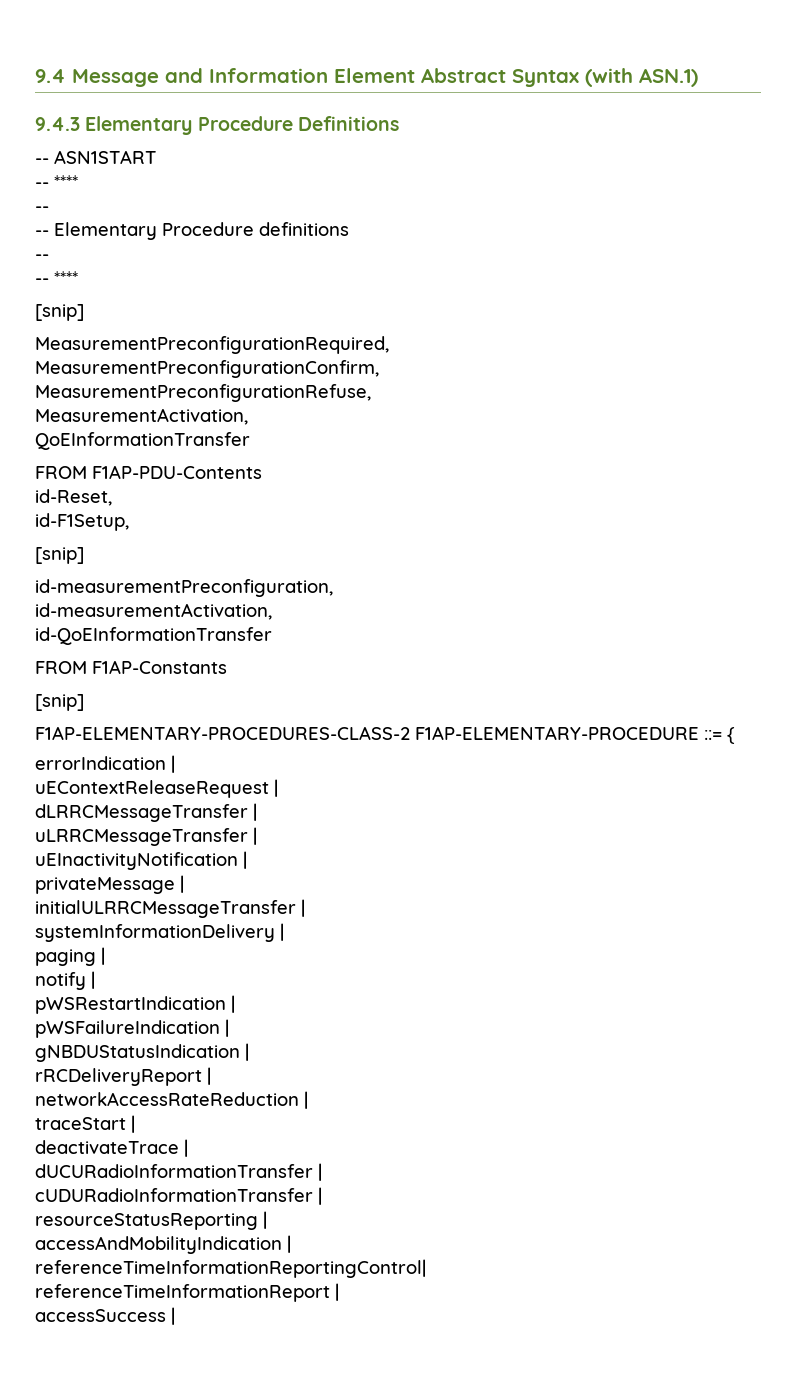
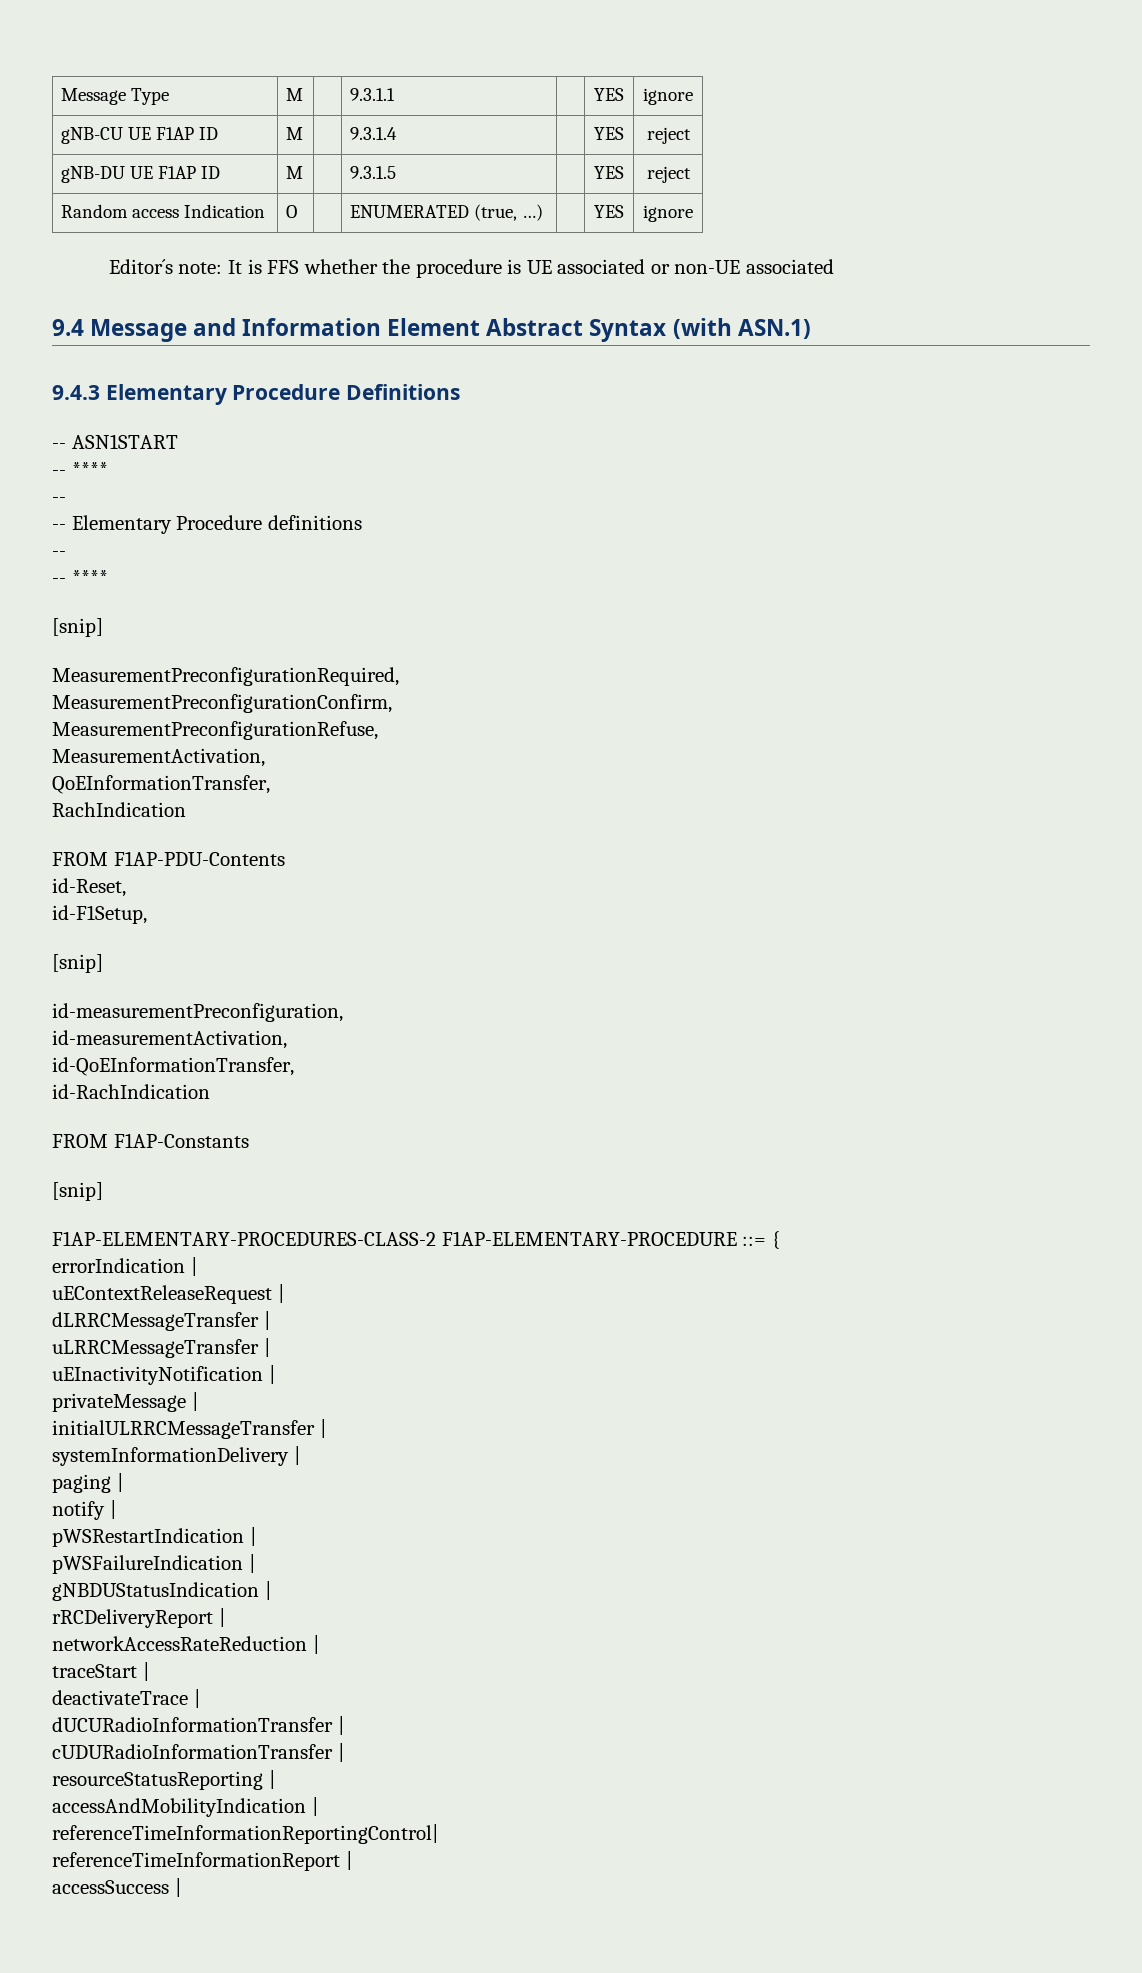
(35, 76) none -> [60,88,169,105] [285,88,303,101] [349,88,395,101] [594,88,624,101] [643,88,693,105] [60,127,218,144] [285,127,303,140] [349,127,397,140] [594,127,624,140] [646,127,691,144] [60,166,220,183] [285,166,303,179] [349,166,396,179] [594,166,624,179] [646,166,691,183] [60,204,265,218] [285,205,297,218] [349,204,543,221] [594,205,624,218] [643,205,693,222] [108,259,834,278] Message Type | M | | 9.3.1.1 | | YES | ignore // gNB-CU UE F1AP ID | M | | 9.3.1.4 | | YES | reject // gNB-DU UE F1AP ID | M | | 9.3.1.5 | | YES | reject // Random access Indication | O | | ENUMERATED (true, …) | | YES | ignore // Editor´s note: It is FFS whether the procedure is UE associated or non-UE associated //
[35,432,250,450] QoEInformationTransfer -> [52,775,270,794] [52,802,186,817] QoEInformationTransfer, // RachIndication
[35,627,272,645] id-QoEInformationTransfer -> [52,1057,294,1076] [52,1084,210,1099] id-QoEInformationTransfer, // id-RachIndication

